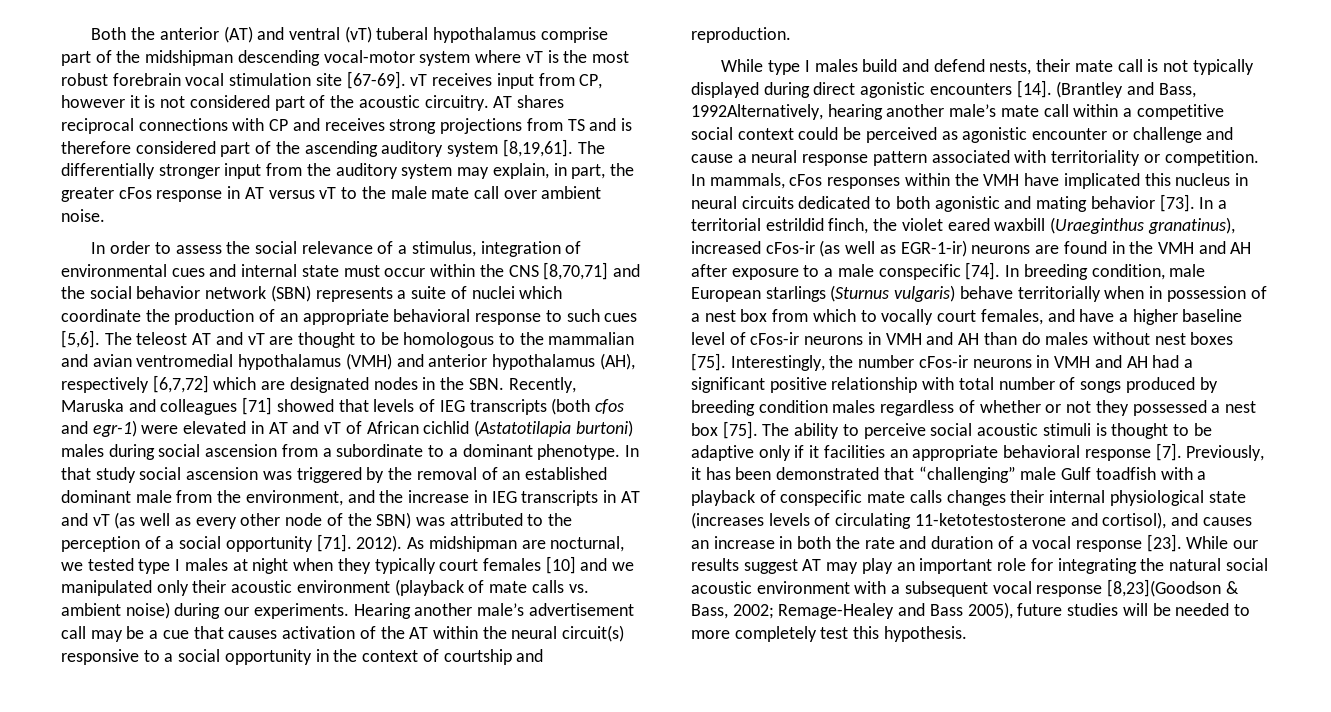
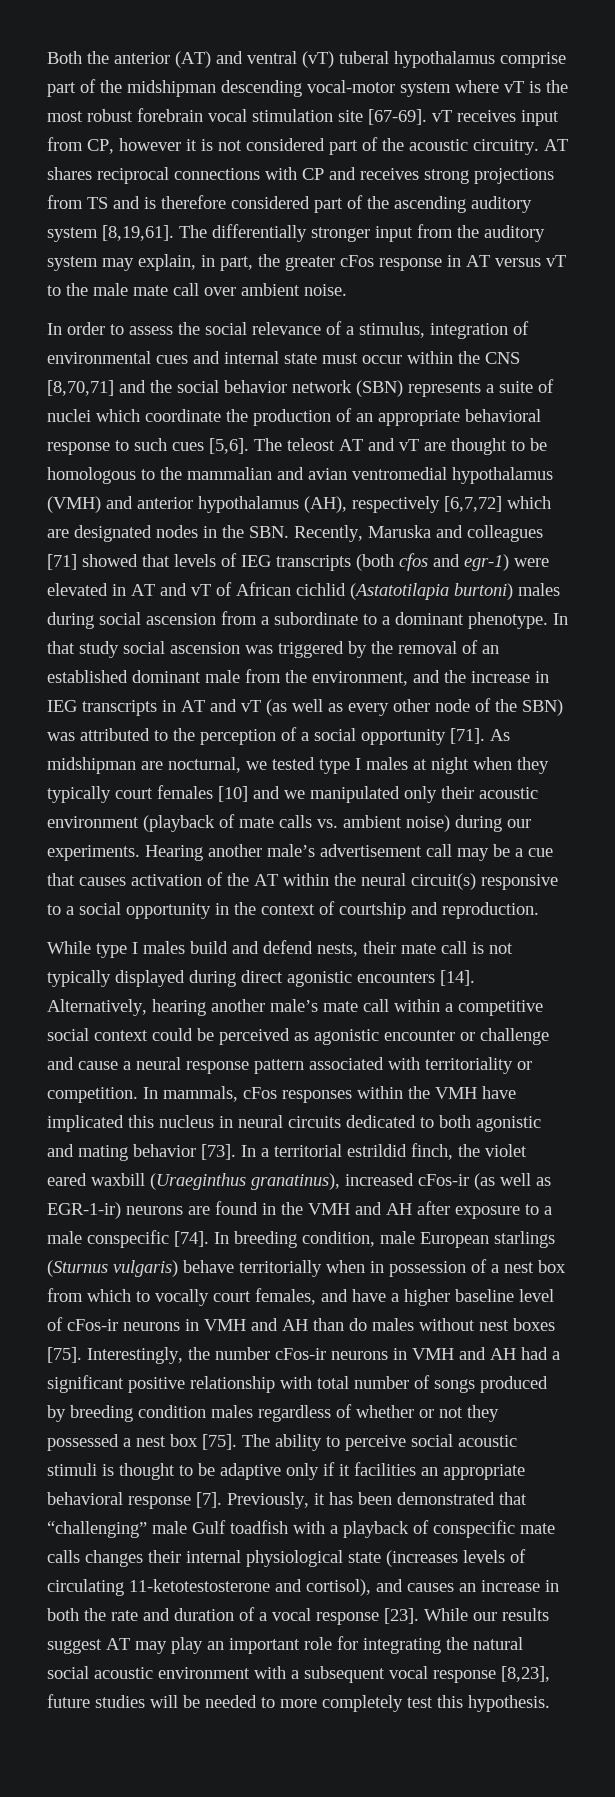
[356,535,403,552] 2012). -> (485, 736) none
[1056,81,1196,98] [691,104,823,120] (Brantley and Bass, 1992Alternatively, -> [47,999,147,1016] Alternatively,
[1107,579,1239,597] [691,602,1013,619] [8,23](Goodson & Bass, 2002; Remage-Healey and Bass 2005), -> [501,1666,550,1682] [8,23],

